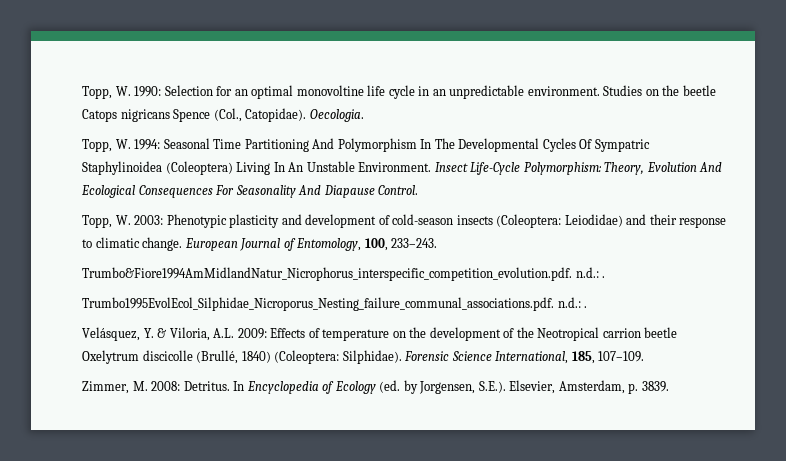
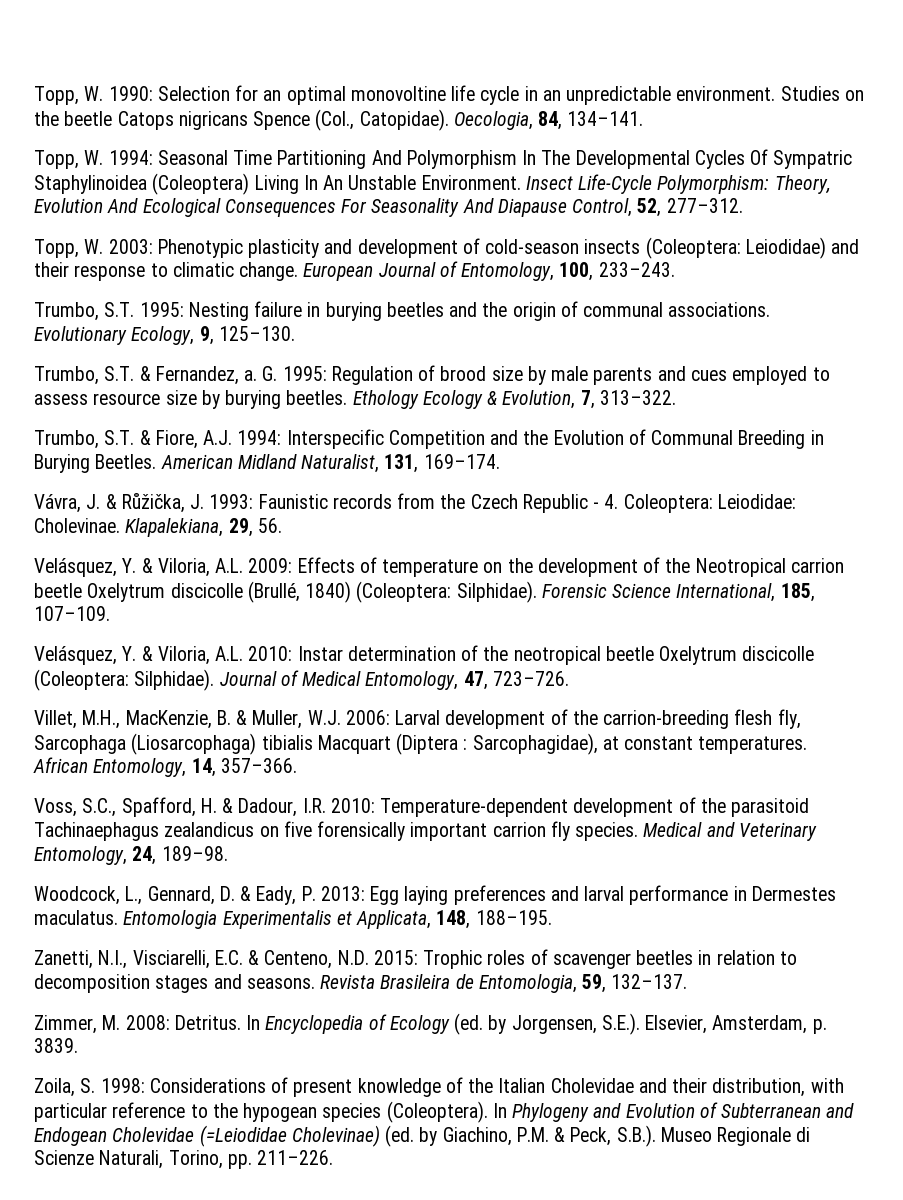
[309,109,364,122] Oecologia. -> [453,111,644,130] Oecologia, 84, 134–141.
[378,185,419,195] Control. -> [572,198,743,217] Control, 52, 277–312.
[82,267,606,281] [82,297,588,311] Trumbo&Fiore1994AmMidlandNatur_Nicrophorus_interspecific_competition_evolution.pdf. n.d.: . // Trumbo1995EvolEcol_Silphidae_Nicroporus_Nesting_failure_communal_associations.pdf. n.d.: . -> [34,301,771,321] [34,326,295,345] [34,365,830,385] [34,390,676,409] [34,429,824,449] [34,454,500,473] [34,493,796,513] [34,518,282,537] Trumbo, S.T. 1995: Nesting failure in burying beetles and the origin of communal associations. Evolutionary Ecology, 9, 125–130. // Trumbo, S.T. & Fernandez, a. G. 1995: Regulation of brood size by male parents and cues employed to assess resource size by burying beetles. Ethology Ecology & Evolution, 7, 313–322. // Trumbo, S.T. & Fiore, A.J. 1994: Interspecific Competition and the Evolution of Communal Breeding in Burying Beetles. American Midland Naturalist, 131, 169–174. // Vávra, J. & Růžička, J. 1993: Faunistic records from the Czech Republic - 4. Coleoptera: Leiodidae: Cholevinae. Klapalekiana, 29, 56.
(645, 356) none -> [34,645,815,665] [34,669,569,691] [34,709,801,729] [34,733,808,755] [33,757,297,777] [34,797,810,817] [34,821,817,841] [34,846,228,865] [34,885,836,905] [34,910,552,929] [34,949,797,969] [34,974,688,993] // Velásquez, Y. & Viloria, A.L. 2010: Instar determination of the neotropical beetle Oxelytrum discicolle (Coleoptera: Silphidae). Journal of Medical Entomology, 47, 723–726. // Villet, M.H., MacKenzie, B. & Muller, W.J. 2006: Larval development of the carrion-breeding flesh fly, Sarcophaga (Liosarcophaga) tibialis Macquart (Diptera : Sarcophagidae), at constant temperatures. African Entomology, 14, 357–366. // Voss, S.C., Spafford, H. & Dadour, I.R. 2010: Temperature-dependent development of the parasitoid Tachinaephagus zealandicus on five forensically important carrion fly species. Medical and Veterinary Entomology, 24, 189–98. // Woodcock, L., Gennard, D. & Eady, P. 2013: Egg laying preferences and larval performance in Dermestes maculatus. Entomologia Experimentalis et Applicata, 148, 188–195. // Zanetti, N.I., Visciarelli, E.C. & Centeno, N.D. 2015: Trophic roles of scavenger beetles in relation to decomposition stages and seasons. Revista Brasileira de Entomologia, 59, 132–137.
(669, 386) none -> [34,1077,844,1097] [34,1101,855,1123] [34,1125,811,1147] [34,1150,334,1169] // Zoila, S. 1998: Considerations of present knowledge of the Italian Cholevidae and their distribution, with particular reference to the hypogean species (Coleoptera). In Phylogeny and Evolution of Subterranean and Endogean Cholevidae (=Leiodidae Cholevinae) (ed. by Giachino, P.M. & Peck, S.B.). Museo Regionale di Scienze Naturali, Torino, pp. 211–226.

